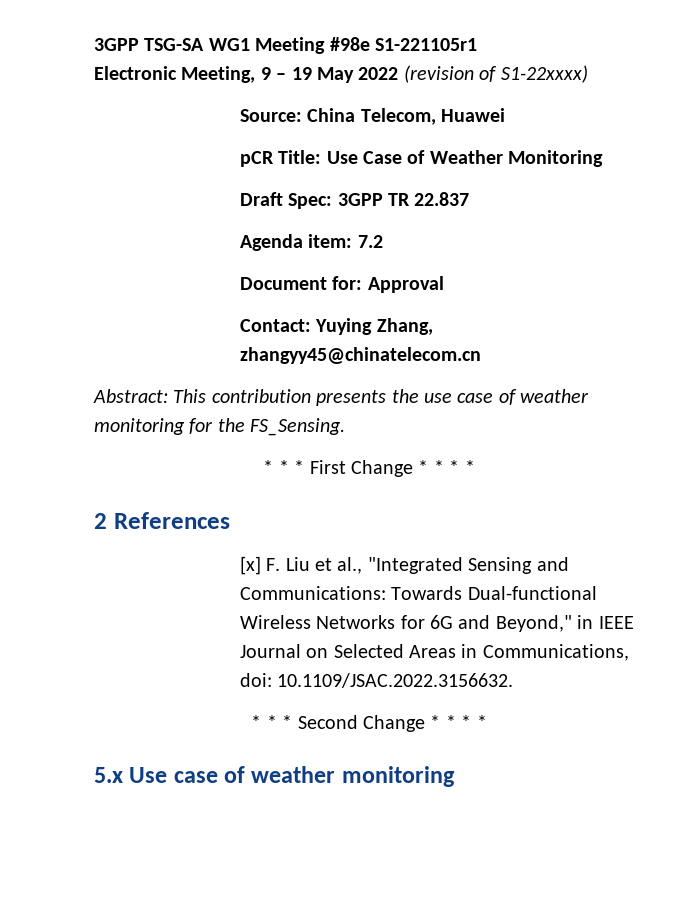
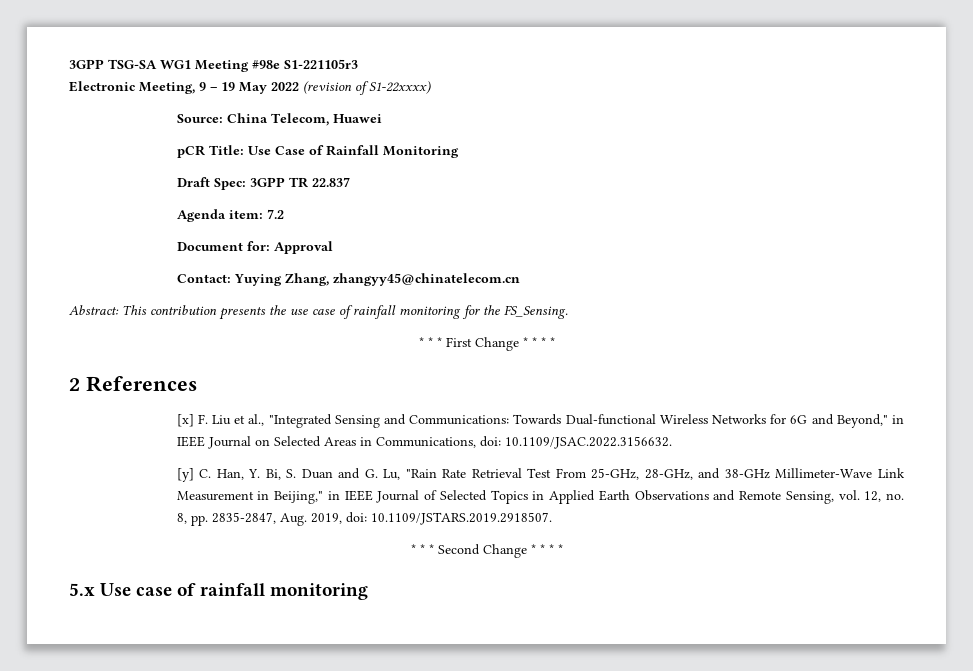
[375,38,477,51] S1-221105r1 -> [284,59,358,69] S1-221105r3
[429,150,503,164] Weather -> [325,145,379,156] Rainfall
[520,389,590,403] weather -> [353,305,396,319] rainfall
(514, 680) none -> [176,468,906,482] [176,490,904,504] [176,512,552,526] // [y] C. Han, Y. Bi, S. Duan and G. Lu, "Rain Rate Retrieval Test From 25-GHz, 28-GHz, and 38-GHz Millimeter-Wave Link Measurement in Beijing," in IEEE Journal of Selected Topics in Applied Earth Observations and Remote Sensing, vol. 12, no. 8, pp. 2835-2847, Aug. 2019, doi: 10.1109/JSTARS.2019.2918507.
[251,766,336,783] weather -> [199,583,265,596] rainfall

